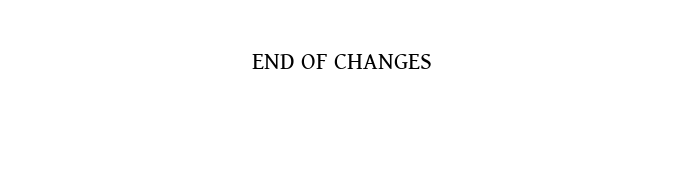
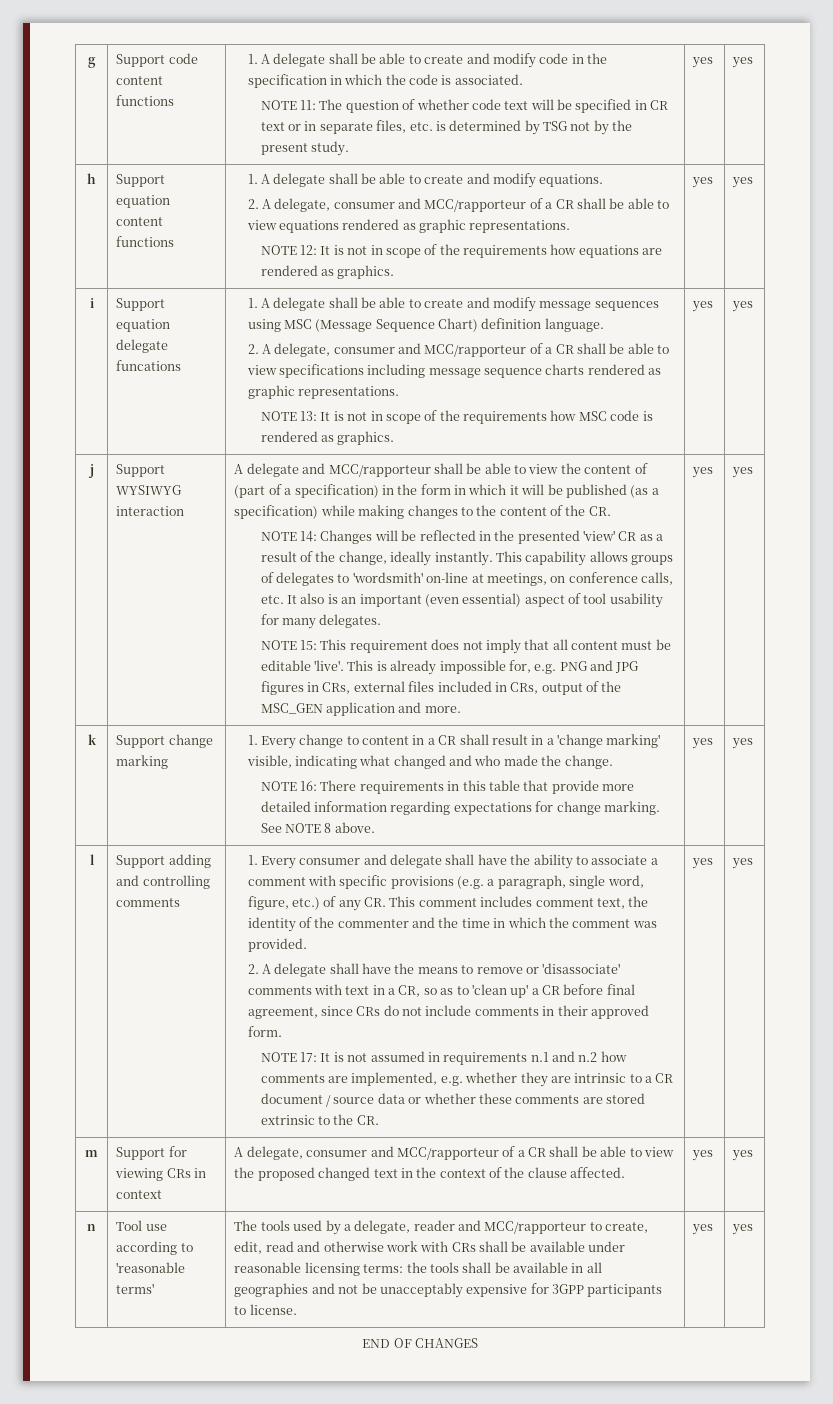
(251, 61) none -> [88,57,96,68] [116,53,198,67] [116,76,164,85] [116,95,175,106] [247,53,608,68] [247,74,523,88] [260,99,669,113] [260,120,633,135] [260,141,350,156] [692,57,714,68] [732,57,754,68] [87,173,96,184] [116,174,166,187] [116,195,171,208] [116,217,164,226] [116,236,175,247] [247,173,604,188] [247,198,670,212] [246,219,571,233] [260,244,663,258] [260,265,395,279] [692,177,714,188] [732,177,754,188] [89,298,94,308] [116,298,166,311] [116,319,171,332] [116,339,169,353] [116,360,182,371] [247,297,659,312] [247,318,604,332] [247,343,670,357] [246,364,662,378] [247,385,399,399] [260,410,653,424] [260,431,395,445] [692,301,714,312] [732,301,754,312] [87,464,94,478] [116,464,166,477] [116,485,183,495] [116,506,185,516] [234,463,648,477] [234,484,659,498] [234,505,611,519] [260,530,664,544] [260,551,674,566] [260,572,674,586] [260,593,663,608] [260,614,382,629] [260,639,671,654] [260,660,640,675] [260,681,622,695] [260,702,461,716] [692,467,714,478] [732,467,754,478] [87,734,97,745] [116,734,213,748] [116,755,169,769] [247,734,661,749] [246,755,613,769] [260,780,635,794] [260,801,660,815] [260,822,375,833] [692,738,714,749] [732,738,754,749] [89,854,95,865] [116,854,211,868] [116,875,210,889] [116,898,181,907] [247,854,658,869] [247,875,644,889] [247,896,649,911] [247,917,657,932] [247,938,307,952] [247,963,621,977] [247,984,635,998] [247,1005,649,1019] [247,1026,282,1037] [260,1051,627,1065] [260,1072,674,1087] [260,1093,646,1107] [260,1114,379,1125] [692,858,714,869] [732,858,754,869] [85,1150,98,1157] [116,1146,187,1160] [115,1168,207,1181] [116,1190,163,1199] [234,1146,674,1160] [234,1167,626,1181] [692,1150,714,1161] [732,1150,754,1161] [87,1224,96,1231] [116,1220,167,1231] [116,1241,193,1255] [116,1262,186,1273] [116,1283,155,1294] [234,1220,649,1235] [234,1241,626,1254] [234,1262,602,1276] [234,1283,663,1298] [234,1304,297,1315] [692,1224,714,1235] [732,1224,754,1235] g | Support code content functions | 1. A delegate shall be able to create and modify code in the specification in which the code is associated. // NOTE 11: The question of whether code text will be specified in CR text or in separate files, etc. is determined by TSG not by the present study. | yes | yes // h | Support equation content functions | 1. A delegate shall be able to create and modify equations. // 2. A delegate, consumer and MCC/rapporteur of a CR shall be able to view equations rendered as graphic representations. // NOTE 12: It is not in scope of the requirements how equations are rendered as graphics. | yes | yes // i | Support equation delegate funcations | 1. A delegate shall be able to create and modify message sequences using MSC (Message Sequence Chart) definition language. // 2. A delegate, consumer and MCC/rapporteur of a CR shall be able to view specifications including message sequence charts rendered as graphic representations. // NOTE 13: It is not in scope of the requirements how MSC code is rendered as graphics. | yes | yes // j | Support WYSIWYG interaction | A delegate and MCC/rapporteur shall be able to view the content of (part of a specification) in the form in which it will be published (as a specification) while making changes to the content of the CR. // NOTE 14: Changes will be reflected in the presented 'view' CR as a result of the change, ideally instantly. This capability allows groups of delegates to 'wordsmith' on-line at meetings, on conference calls, etc. It also is an important (even essential) aspect of tool usability for many delegates. // NOTE 15: This requirement does not imply that all content must be editable 'live'. This is already impossible for, e.g. PNG and JPG figures in CRs, external files included in CRs, output of the MSC_GEN application and more. | yes | yes // k | Support change marking | 1. Every change to content in a CR shall result in a 'change marking' visible, indicating what changed and who made the change. // NOTE 16: There requirements in this table that provide more detailed information regarding expectations for change marking. See NOTE 8 above. | yes | yes // l | Support adding and controlling comments | 1. Every consumer and delegate shall have the ability to associate a comment with specific provisions (e.g. a paragraph, single word, figure, etc.) of any CR. This comment includes comment text, the identity of the commenter and the time in which the comment was provided. // 2. A delegate shall have the means to remove or 'disassociate' comments with text in a CR, so as to 'clean up' a CR before final agreement, since CRs do not include comments in their approved form. // NOTE 17: It is not assumed in requirements n.1 and n.2 how comments are implemented, e.g. whether they are intrinsic to a CR document / source data or whether these comments are stored extrinsic to the CR. | yes | yes // m | Support for viewing CRs in context | A delegate, consumer and MCC/rapporteur of a CR shall be able to view the proposed changed text in the context of the clause affected. | yes | yes // n | Tool use according to 'reasonable terms' | The tools used by a delegate, reader and MCC/rapporteur to create, edit, read and otherwise work with CRs shall be available under reasonable licensing terms: the tools shall be available in all geographies and not be unacceptably expensive for 3GPP participants to license. | yes | yes //

